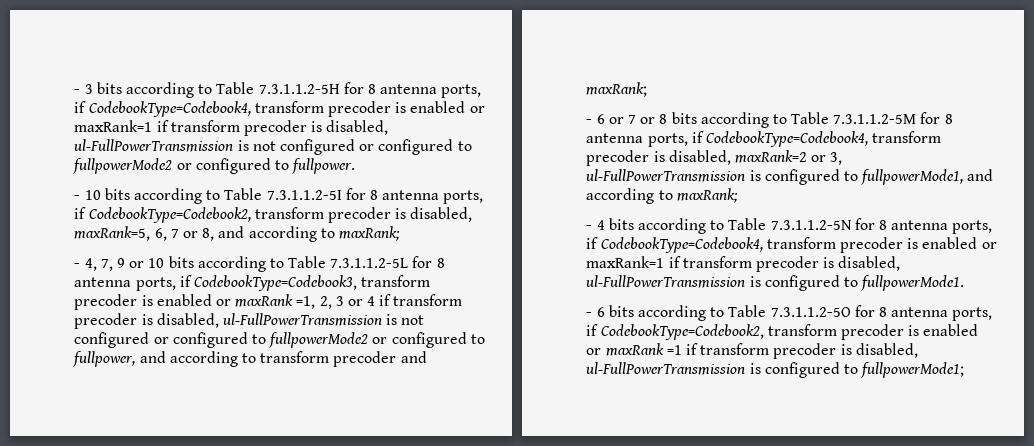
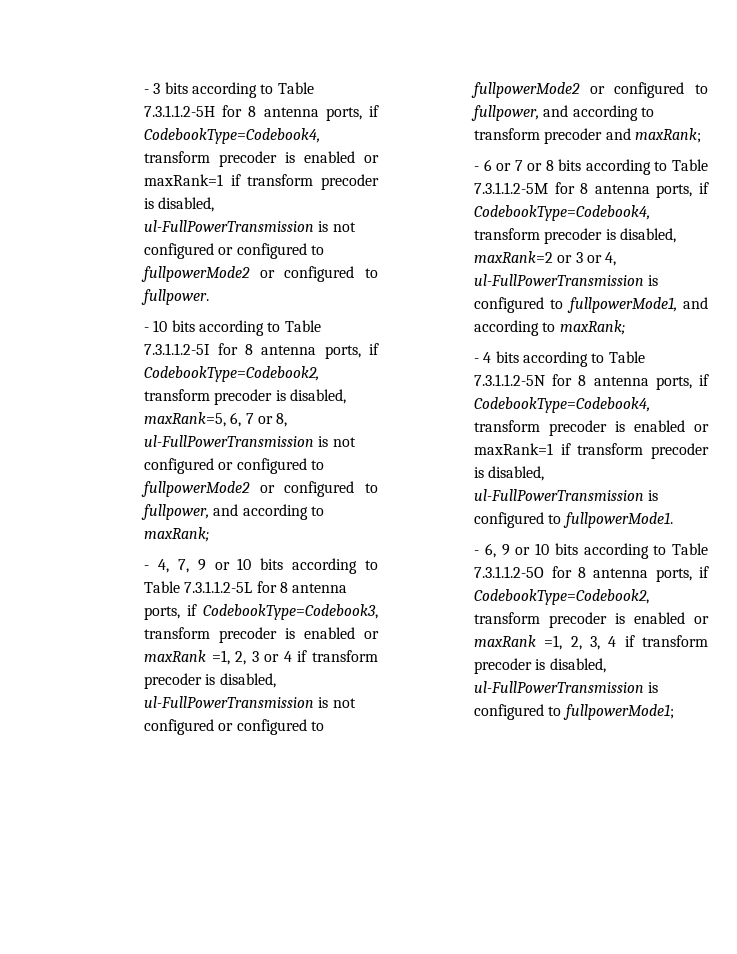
(215, 234) none -> [144,435,356,447] [144,458,325,474] [141,481,378,497] [141,504,210,520] ul-FullPowerTransmission is not configured or configured to fullpowerMode2 or configured to fullpower,
[830,152,843,165] 3, -> [575,252,617,266] 3 or 4,
[596,307,605,317] 6 -> [484,543,550,558] 6, 9 or 10
[666,345,682,355] =1 -> [544,635,617,650] =1, 2, 3, 4

